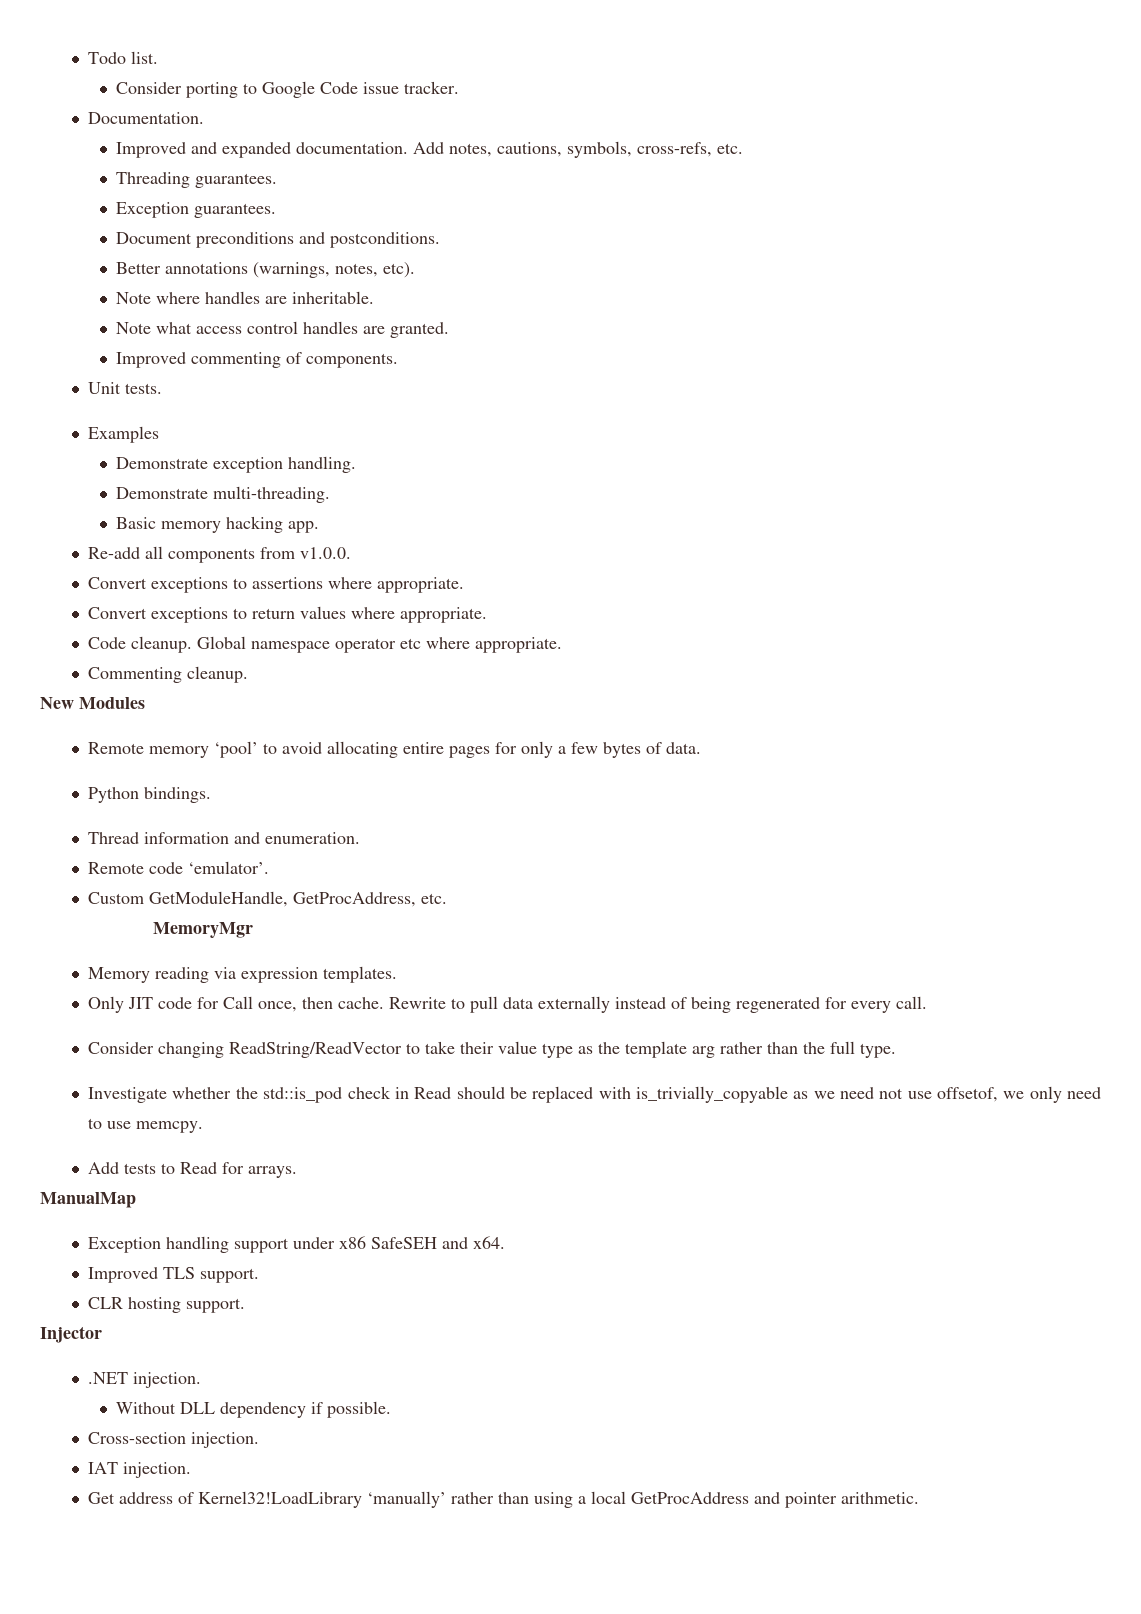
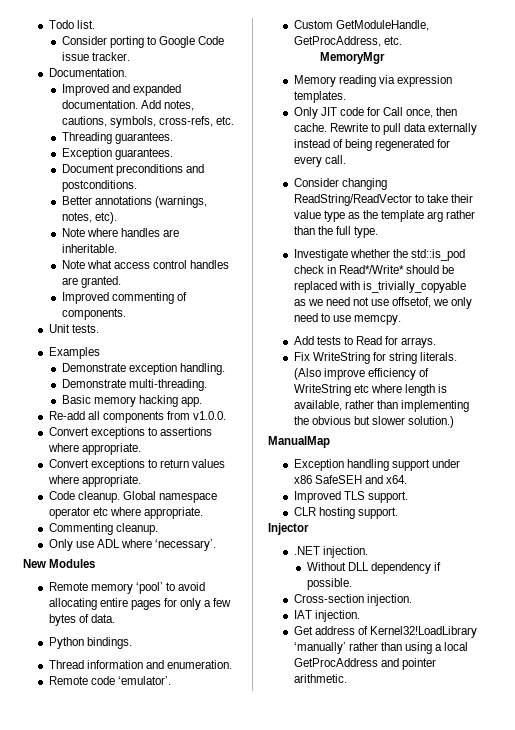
(249, 674) none -> [48,539,217,551] // Only use ADL where ‘necessary’.
[414,1087,452,1099] Read -> [338,265,404,274] Read*/Write*
(298, 1172) none -> [293,352,458,364] [293,368,429,380] [293,384,448,396] [293,400,469,412] [293,416,455,428] // Fix WriteString for string literals. (Also improve efficiency of WriteString etc where length is available, rather than implementing the obvious but slower solution.)

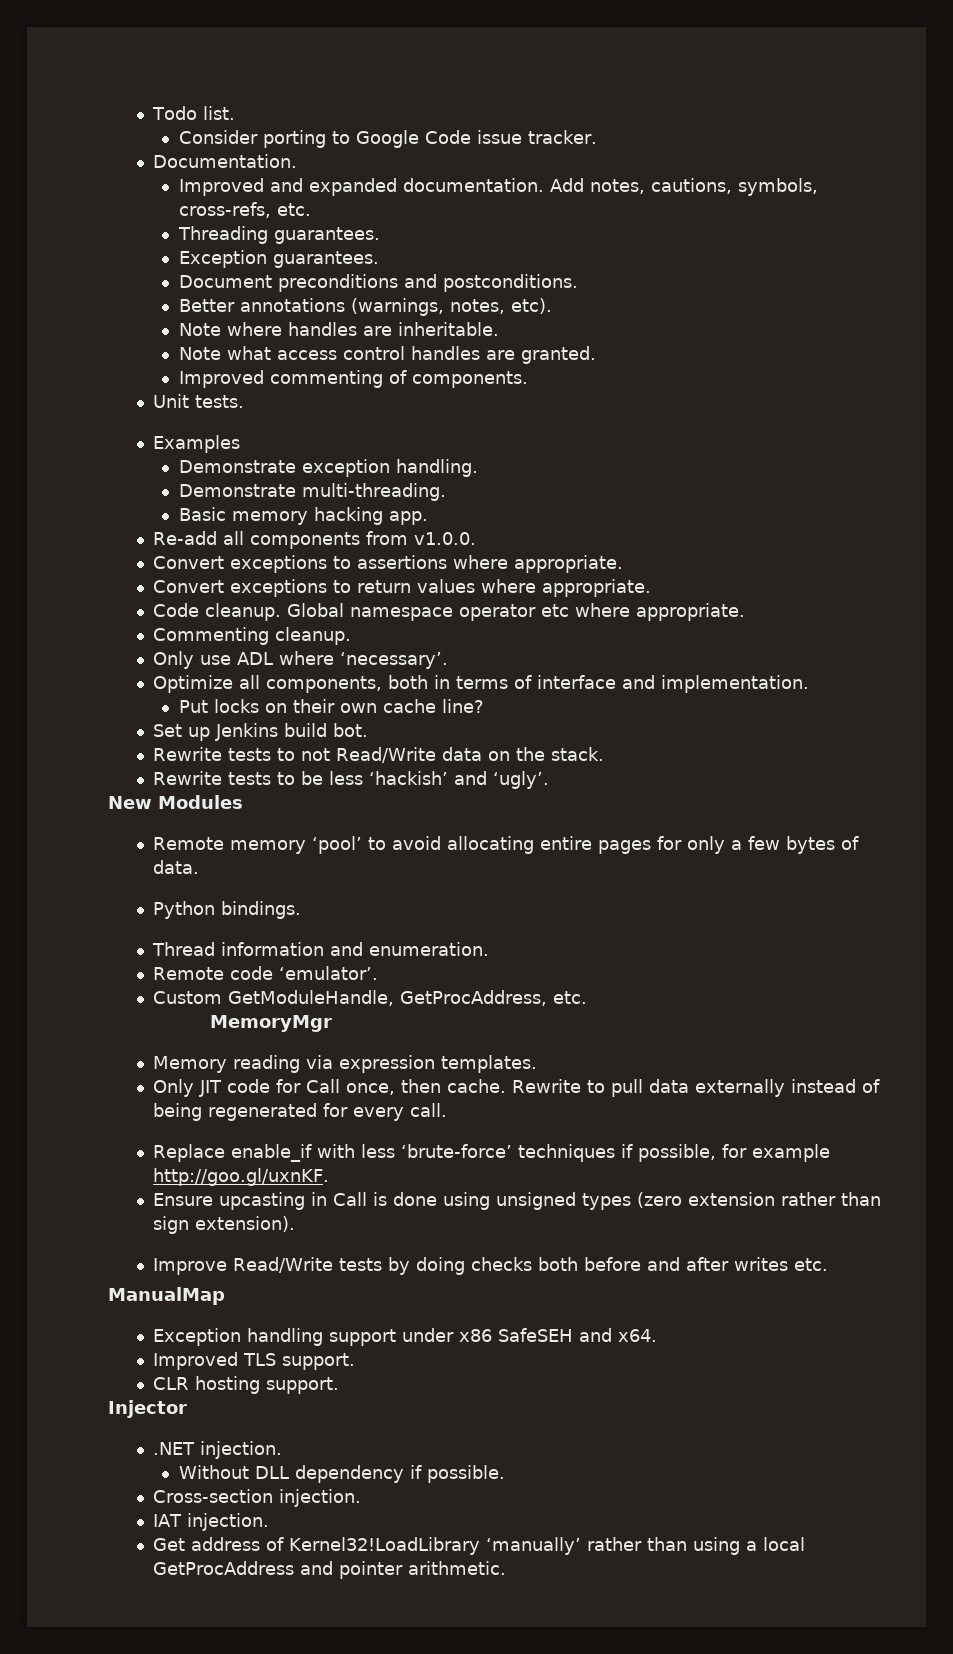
(217, 545) none -> [153,675,810,693] [178,699,484,713] [153,723,369,741] [153,747,605,763] [153,771,550,789] // Optimize all components, both in terms of interface and implementation. // Put locks on their own cache line? // Set up Jenkins build bot. // Rewrite tests to not Read/Write data on the stack. // Rewrite tests to be less ‘hackish’ and ‘ugly’.
[293,178,387,190] [293,194,473,206] [293,210,476,222] [293,226,378,238] [293,249,465,261] [293,265,455,274] [293,281,466,293] [293,297,473,309] [293,313,401,325] [293,336,437,348] [293,352,458,364] [293,368,429,380] [293,384,448,396] [293,400,469,412] [293,416,455,428] Consider changing ReadString/ReadVector to take their value type as the template arg rather than the full type. // Investigate whether the std::is_pod check in Read*/Write* should be replaced with is_trivially_copyable as we need not use offsetof, we only need to use memcpy. // Add tests to Read for arrays. // Fix WriteString for string literals. (Also improve efficiency of WriteString etc where length is available, rather than implementing the obvious but slower solution.) -> [153,1144,831,1162] [153,1168,330,1186] [153,1192,882,1210] [153,1216,296,1234] [153,1257,829,1275] Replace enable_if with less ‘brute-force’ techniques if possible, for example http://goo.gl/uxnKF. // Ensure upcasting in Call is done using unsigned types (zero extension rather than sign extension). // Improve Read/Write tests by doing checks both before and after writes etc.

